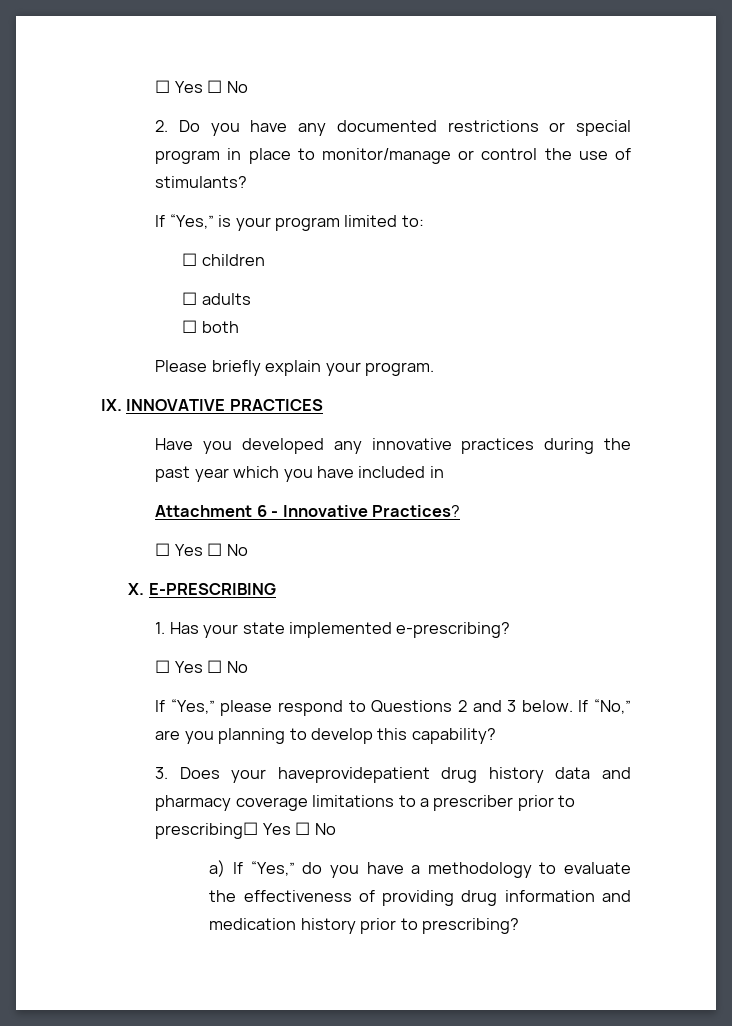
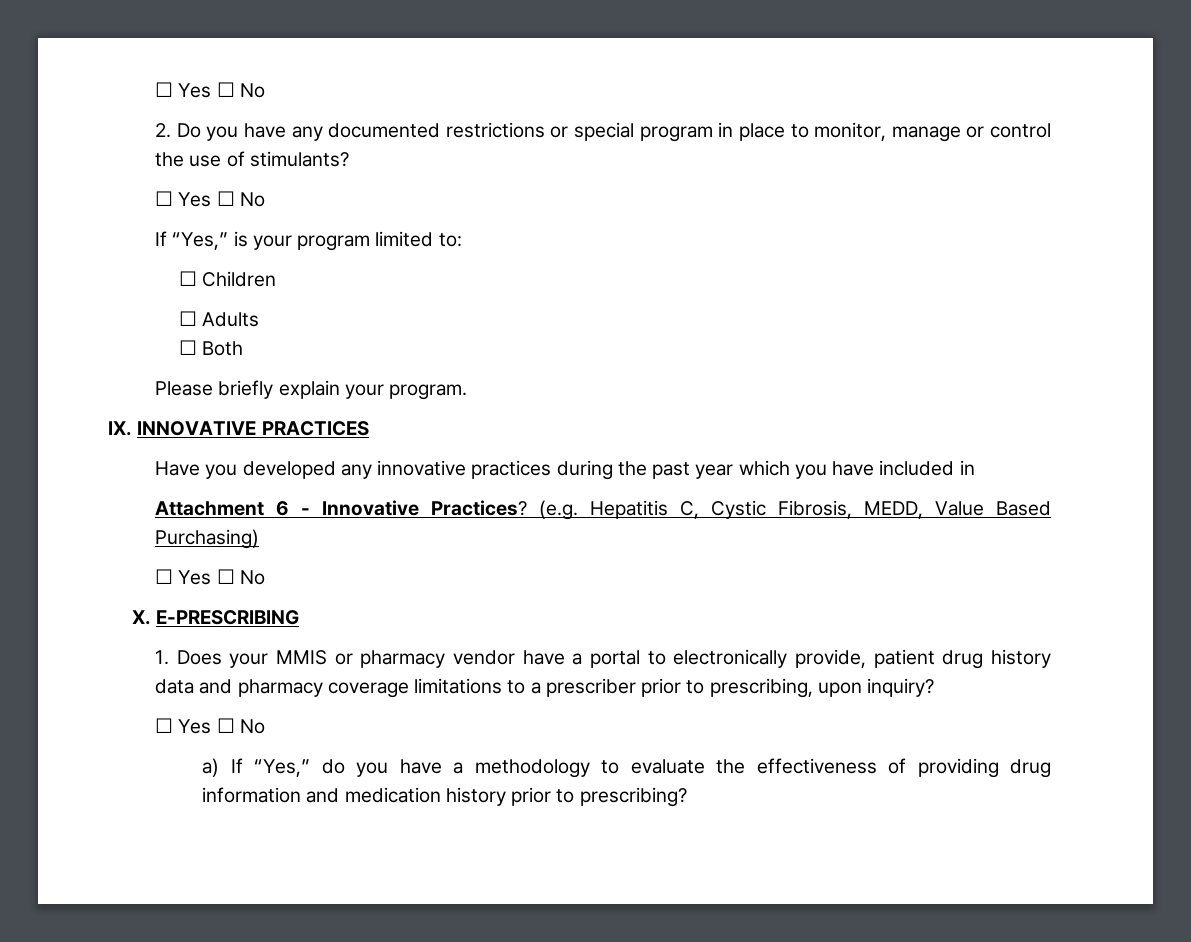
[322,148,452,164] monitor/manage -> [814,122,961,142] monitor, manage
(248, 182) none -> [155,191,265,207] // ☐ Yes ☐ No
[201,254,265,266] [182,292,251,305] [182,320,239,333] children // ☐ adults // ☐ both -> [201,271,276,287] [178,311,259,327] [178,340,243,356] Children // ☐ Adults // ☐ Both
(461, 511) none -> [539,500,1051,520] [155,529,260,549] (e.g. Hepatitis C, Cystic Fibrosis, MEDD, Value Based Purchasing)
[169,622,511,638] [155,660,248,673] [155,699,631,716] [155,728,496,744] [155,767,430,783] Has your state implemented e-prescribing? // ☐ Yes ☐ No // If “Yes,” please respond to Questions 2 and 3 below. If “No,” are you planning to develop this capability? // 3. Does your haveprovidepatient -> [176,649,935,668] Does your MMIS or pharmacy vendor have a portal to electronically provide, patient
[155,822,259,839] prescribing☐ -> [709,678,935,698] [155,718,174,733] prescribing, upon inquiry? // ☐

